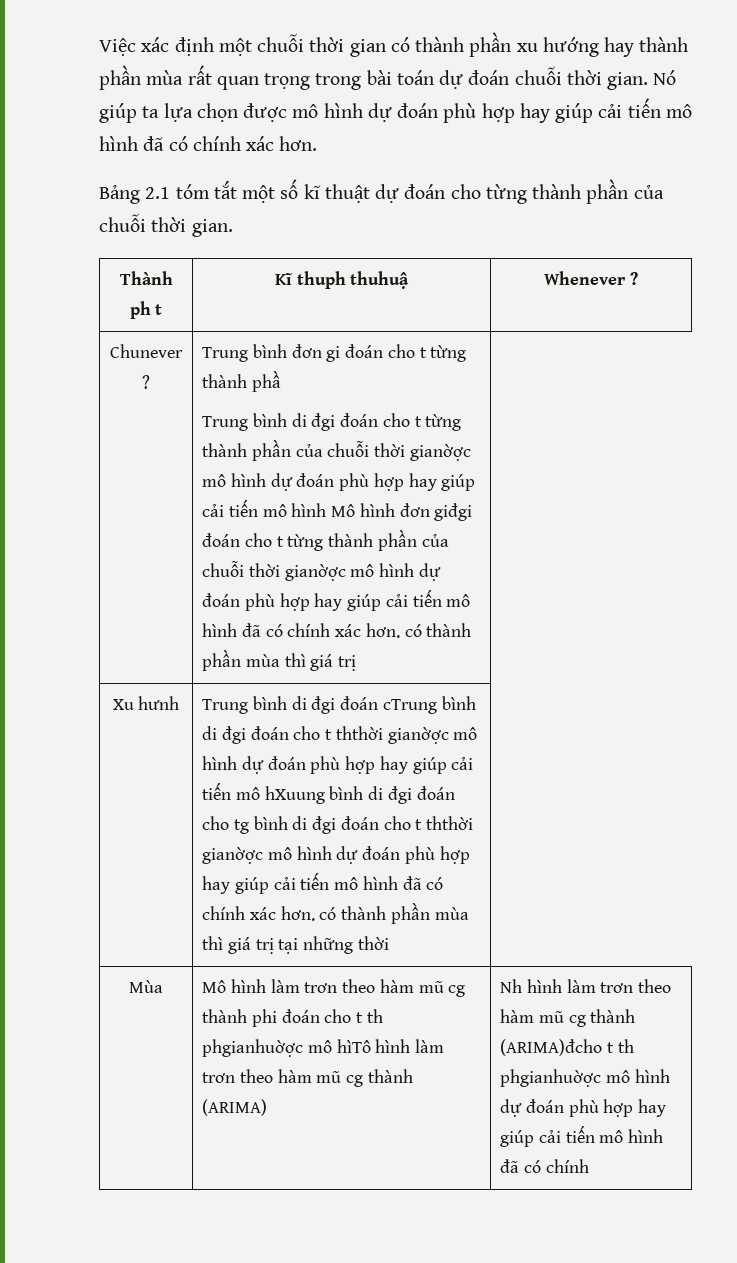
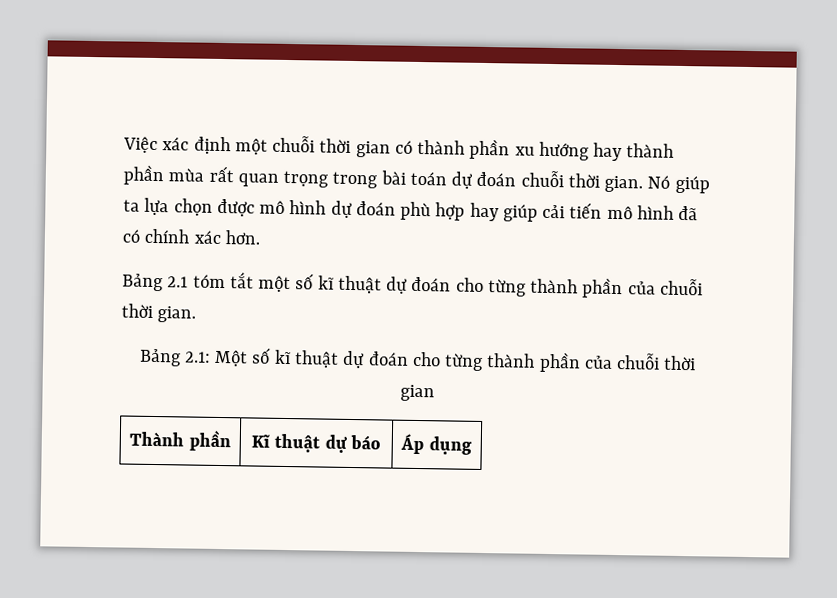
[119,271,173,285] [129,301,163,319] [274,271,410,289] [544,271,638,285] [110,344,183,358] [142,375,150,389] [202,344,467,362] [202,370,281,392] [202,413,462,431] [202,439,471,461] [202,473,476,491] [202,499,473,521] [202,529,449,551] [202,560,441,581] [202,589,471,611] [202,623,472,638] [202,649,357,671] [112,696,180,710] [202,696,476,714] [202,726,478,744] [202,756,474,774] [202,782,455,804] [202,816,474,834] [202,846,470,864] [202,872,444,894] [202,902,469,924] [202,936,389,954] [129,980,163,993] [202,979,466,997] [202,1009,383,1027] [202,1039,445,1057] [202,1069,413,1087] [202,1099,268,1116] [500,979,672,993] [500,1009,636,1027] [500,1039,634,1056] [500,1069,670,1087] [500,1099,667,1117] [500,1125,664,1147] [500,1159,589,1173] // Thành ph t | Kĩ thuph thuhuậ | Whenever ? // Chunever ? | Trung bình đơn gi đoán cho t từng thành phầ // Trung bình di đgi đoán cho t từng thành phần của chuỗi thời gianờợc mô hình dự đoán phù hợp hay giúp cải tiến mô hình Mô hình đơn giđgi đoán cho t từng thành phần của chuỗi thời gianờợc mô hình dự đoán phù hợp hay giúp cải tiến mô hình đã có chính xác hơn. có thành phần mùa thì giá trị // Xu hưnh | Trung bình di đgi đoán cTrung bình di đgi đoán cho t ththời gianờợc mô hình dự đoán phù hợp hay giúp cải tiến mô hXuung bình di đgi đoán cho tg bình di đgi đoán cho t ththời gianờợc mô hình dự đoán phù hợp hay giúp cải tiến mô hình đã có chính xác hơn. có thành phần mùa thì giá trị tại những thời // Mùa | Mô hình làm trơn theo hàm mũ cg thành phi đoán cho t th phgianhuờợc mô hìTô hình làm trơn theo hàm mũ cg thành (ARIMA) | Nh hình làm trơn theo hàm mũ cg thành (ARIMA)đcho t th phgianhuờợc mô hình dự đoán phù hợp hay giúp cải tiến mô hình đã có chính -> [138,347,697,373] [399,384,435,402] [129,430,231,452] [251,433,381,453] [400,433,472,455] // Bảng 2.1: Một số kĩ thuật dự đoán cho từng thành phần của chuỗi thời gian // Thành phần | Kĩ thuật dự báo | Áp dụng

